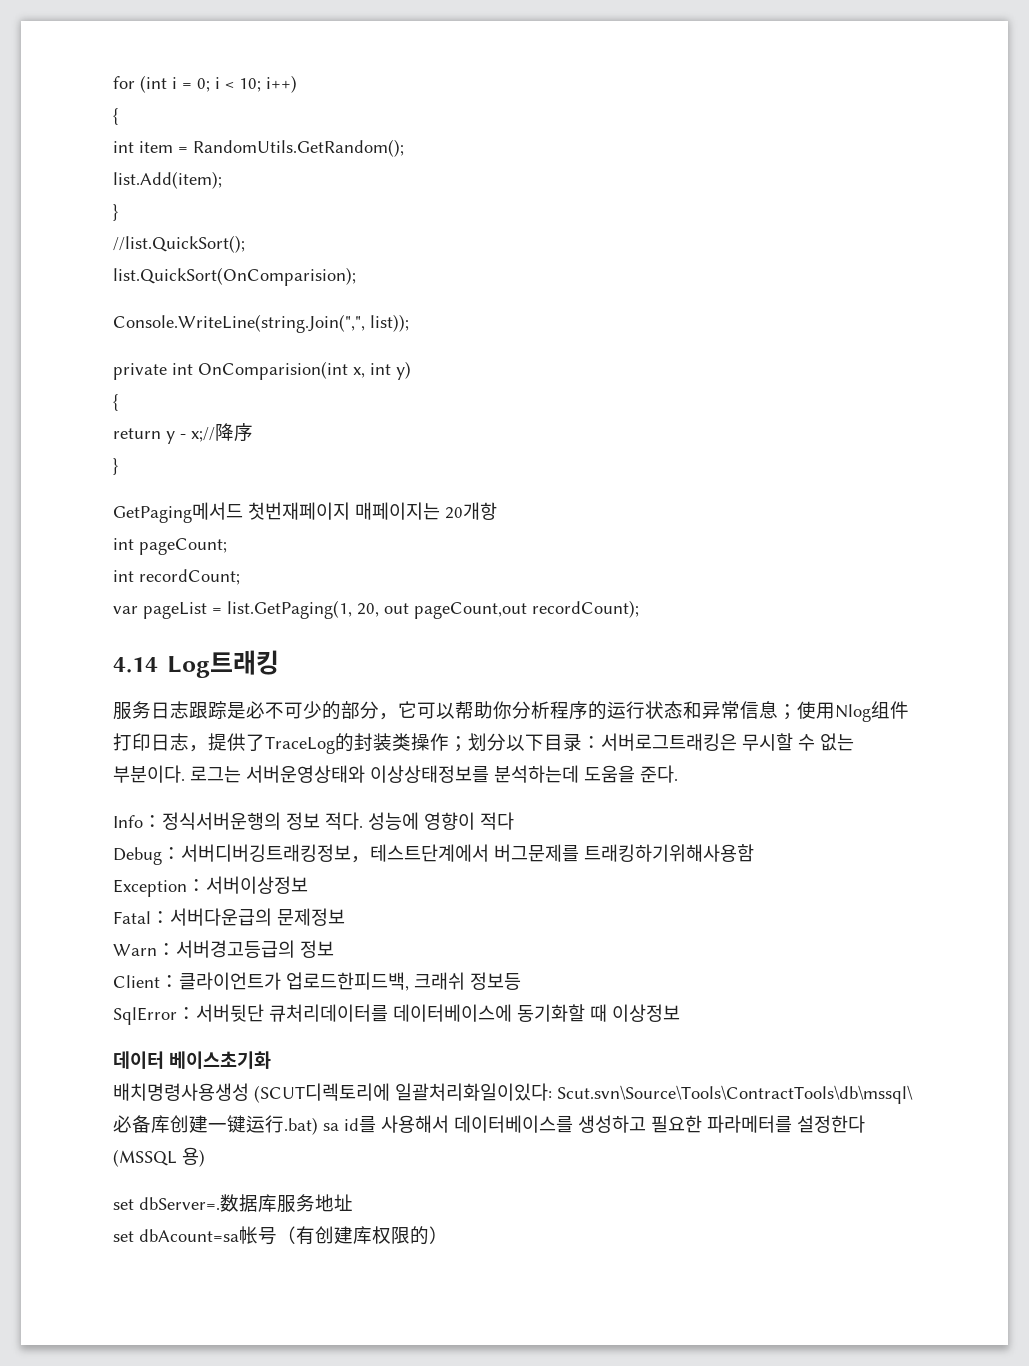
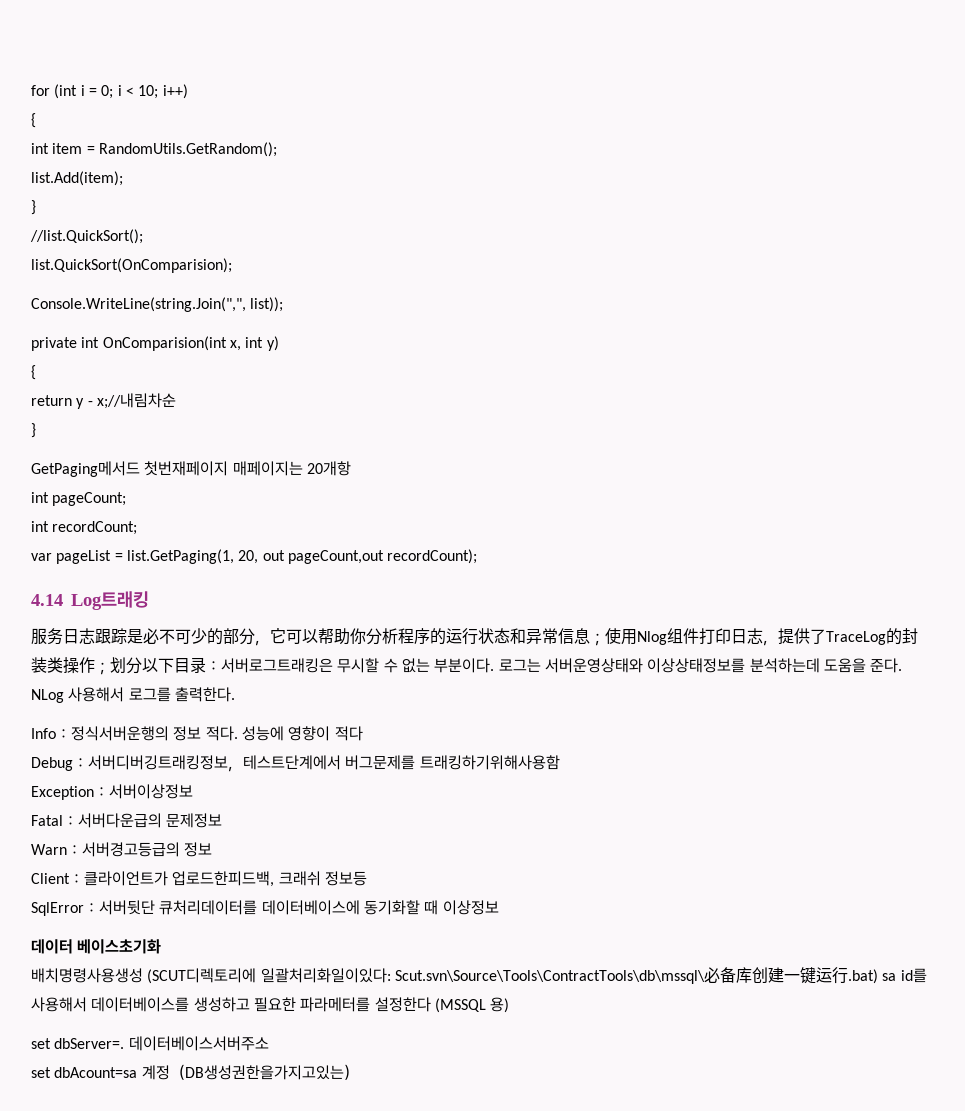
[191,423,253,442] x;//降序 -> [96,393,176,409] x;//내림차순
(678, 774) none -> [31,687,235,703] NLog 사용해서 로그를 출력한다.
[220,1194,353,1213] 数据库服务地址 -> [128,1036,269,1051] 데이터베이스서버주소
[239,1226,429,1245] 帐号（有创建库权限的 -> [141,1064,344,1080] 계정（DB생성권한을가지고있는

